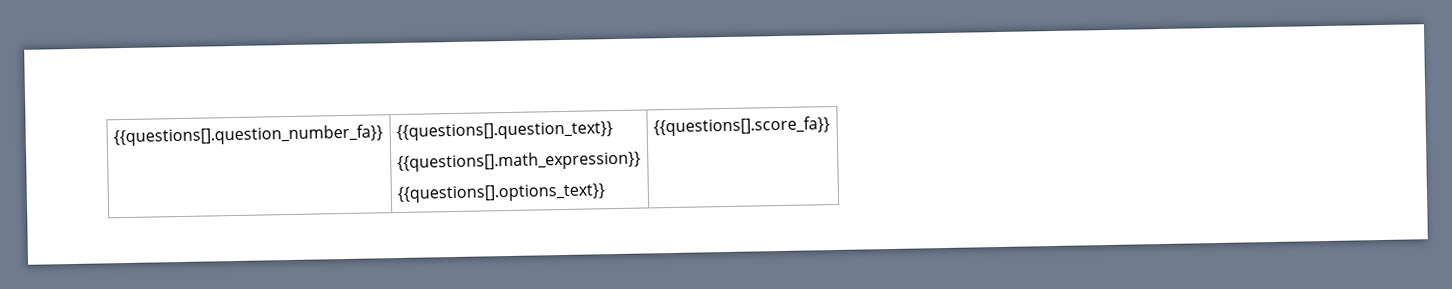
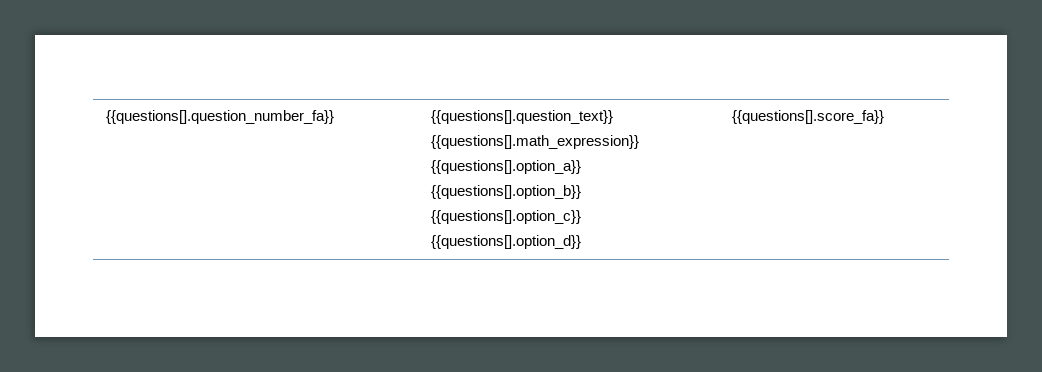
[396,183,605,204] {{questions[].options_text}} -> [430,160,581,174] [430,185,581,199] [430,210,581,224] [430,235,581,249] {{questions[].option_a}} // {{questions[].option_b}} // {{questions[].option_c}} // {{questions[].option_d}}

